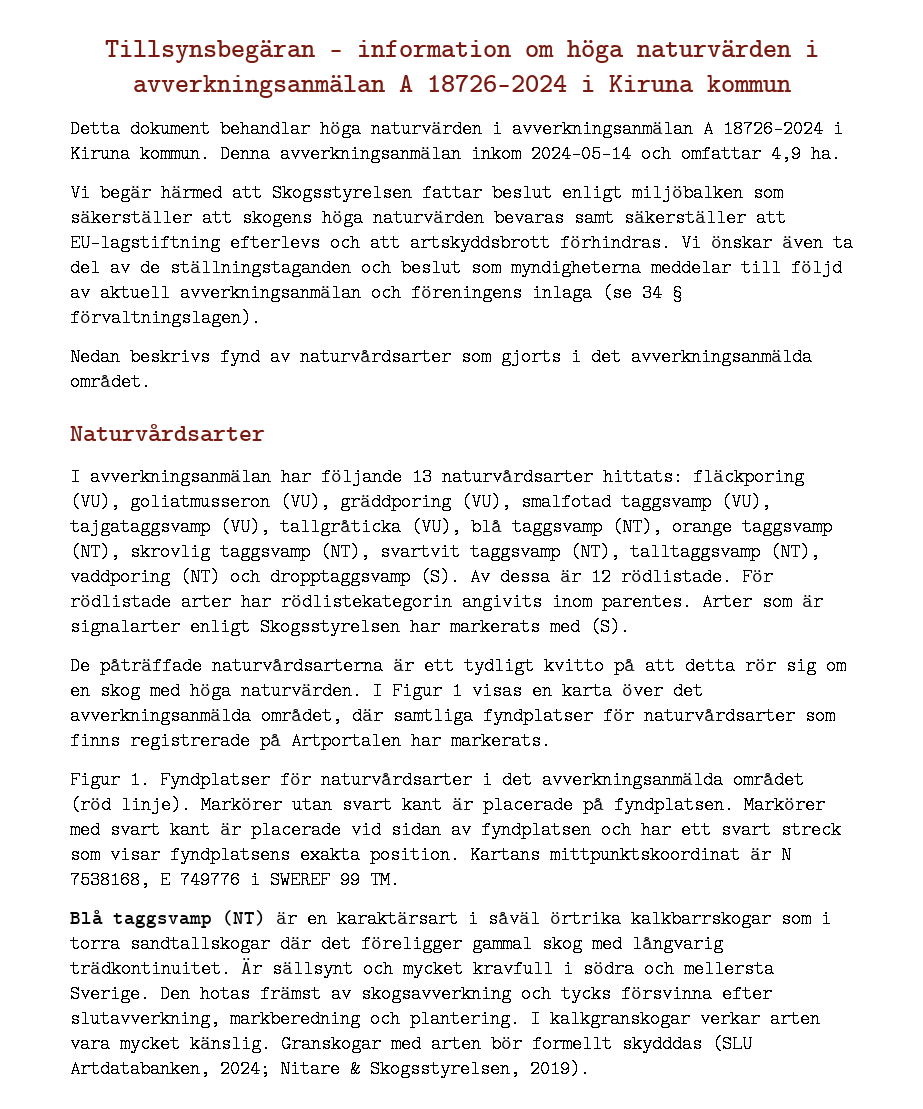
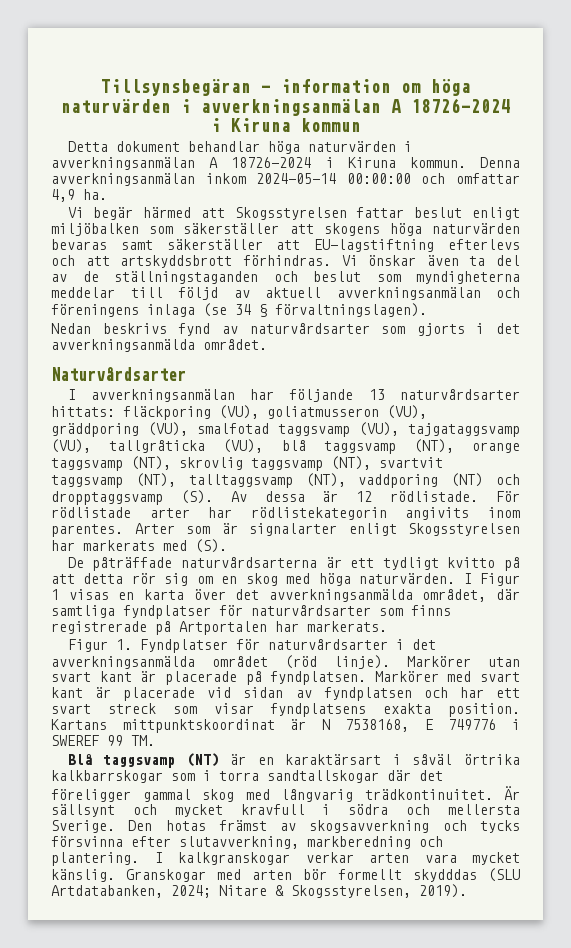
(631, 154) none -> [346,173,411,184] 00:00:00

